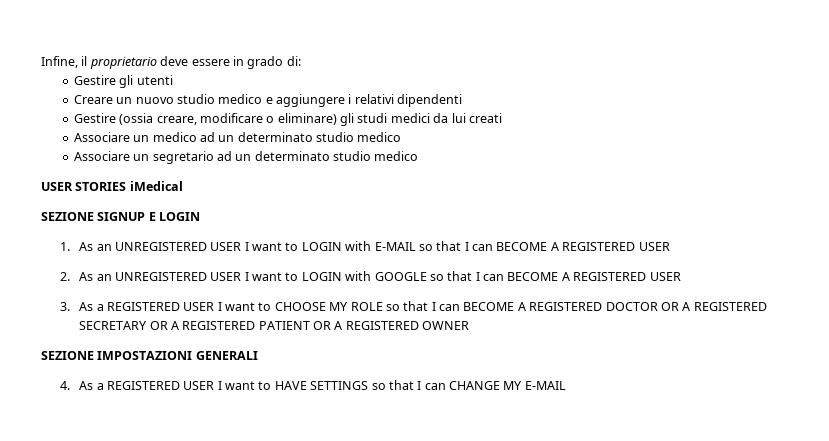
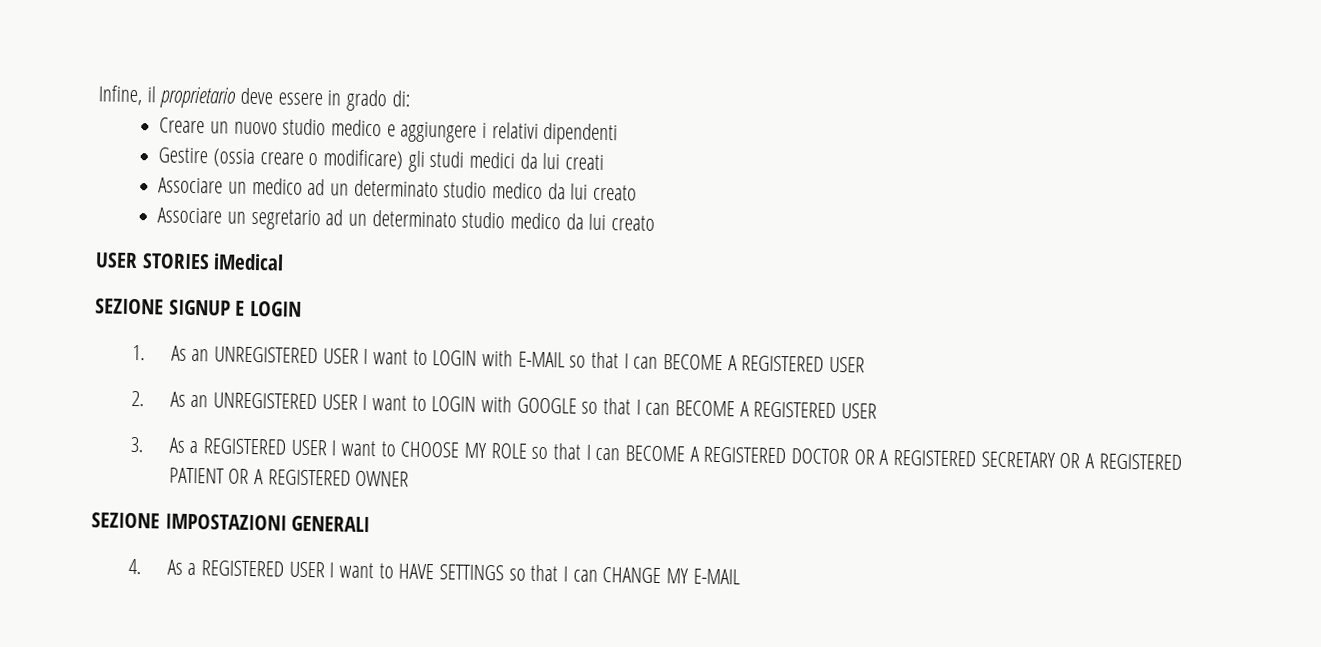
[73,75,173,88] // Gestire gli utenti -> (410, 98) none
[156,113,337,125] creare, modificare o eliminare) -> [259,149,404,170] creare o modificare)
(402, 137) none -> [547,183,638,201] da lui creato
(419, 156) none -> [565,213,656,231] da lui creato

